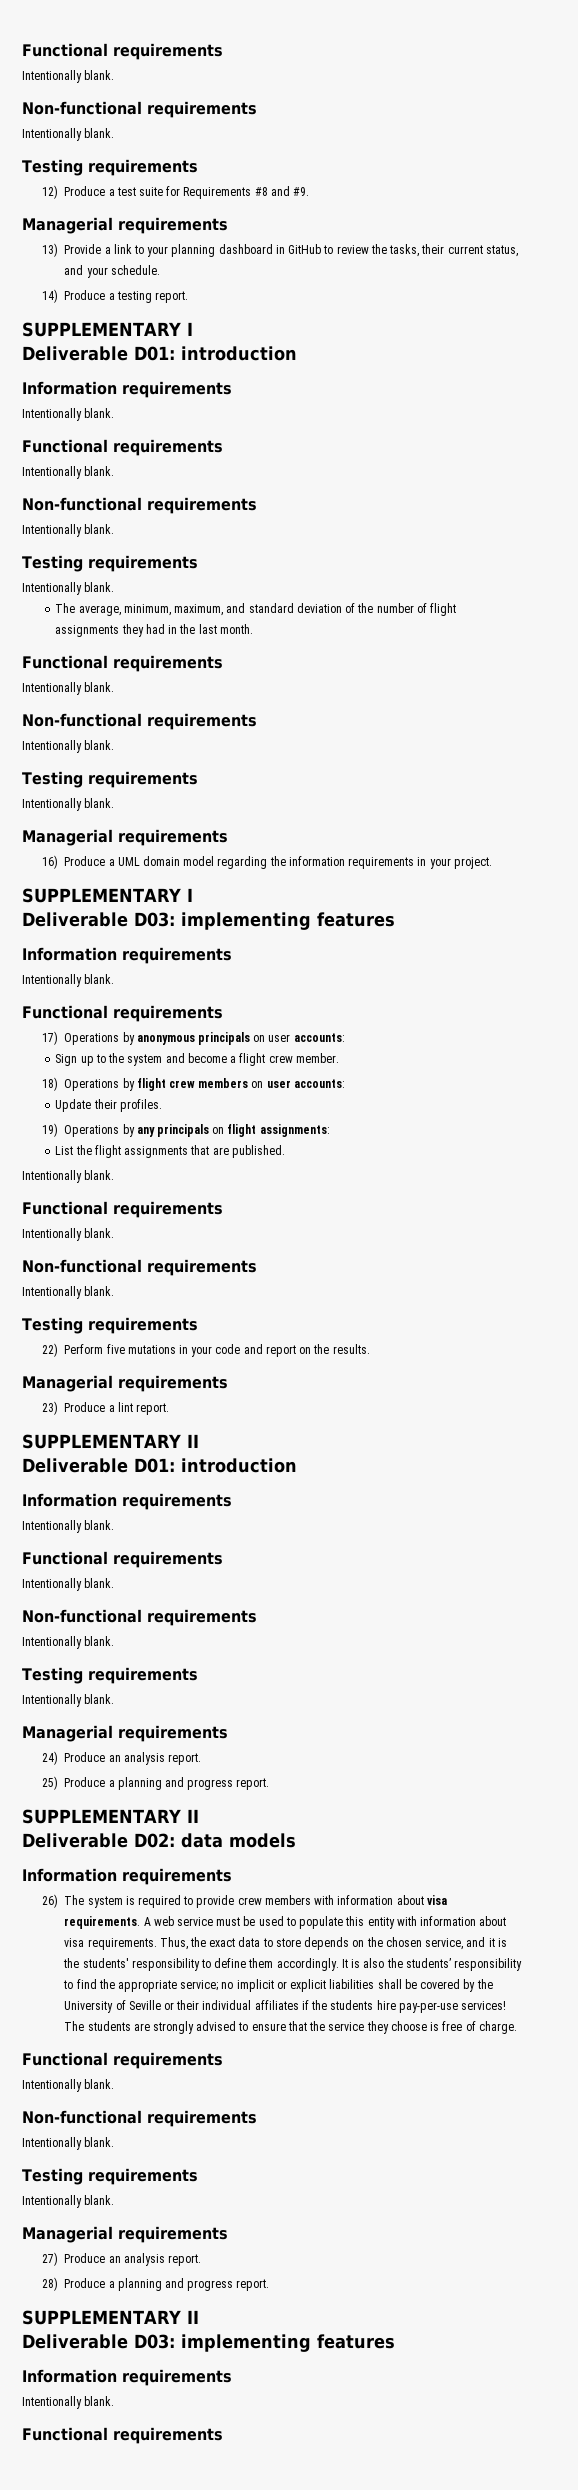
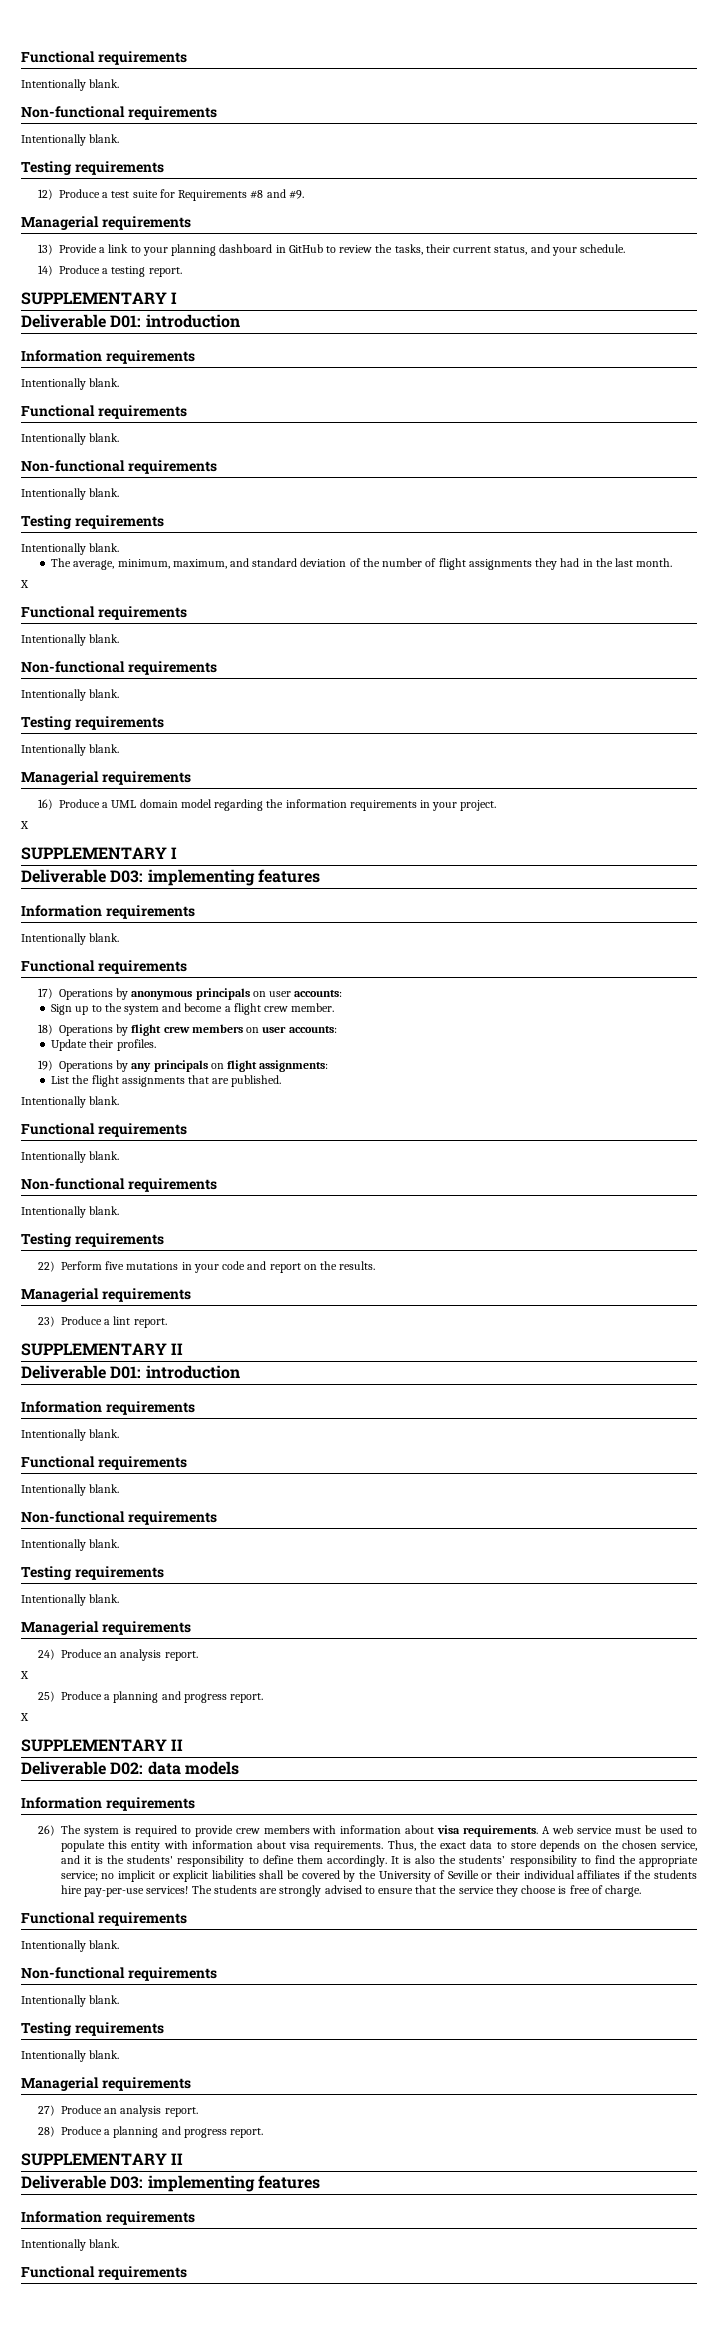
(253, 629) none -> [20,580,29,588] // X
(492, 863) none -> [20,821,29,829] // X
(202, 1759) none -> [20,1671,29,1679] // X
(270, 1784) none -> [20,1713,29,1721] // X

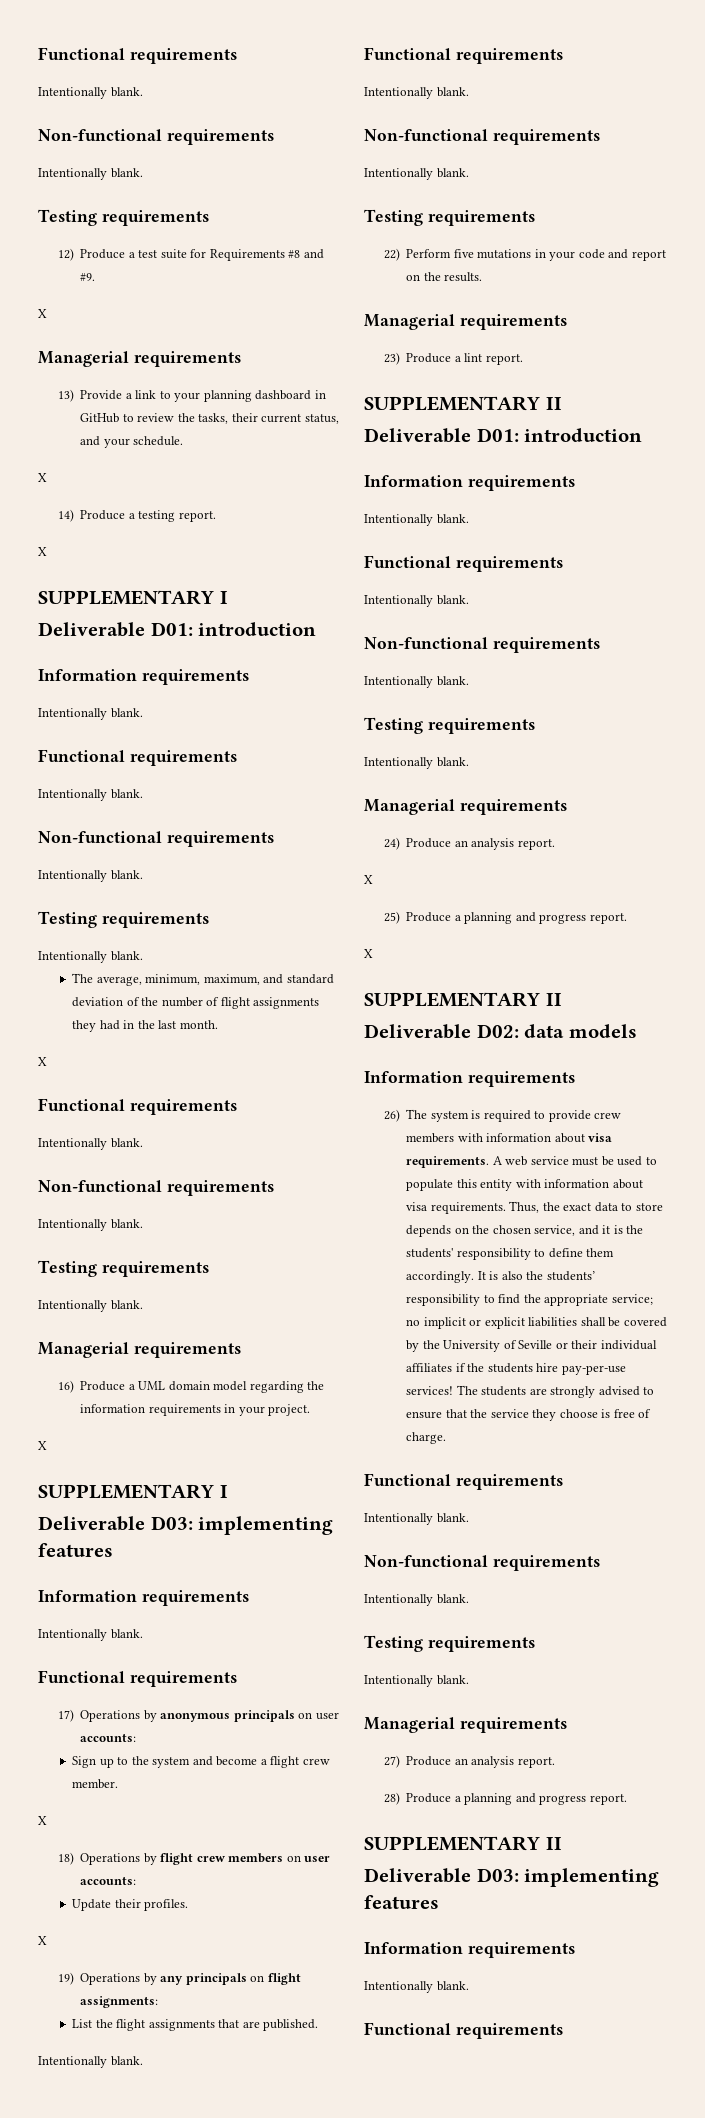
(304, 194) none -> [38,309,47,318] // X
(626, 248) none -> [38,473,47,482] // X
(182, 272) none -> [38,547,47,556] // X
(335, 1007) none -> [38,1816,47,1825] // X
(156, 1045) none -> [38,1936,47,1945] // X

